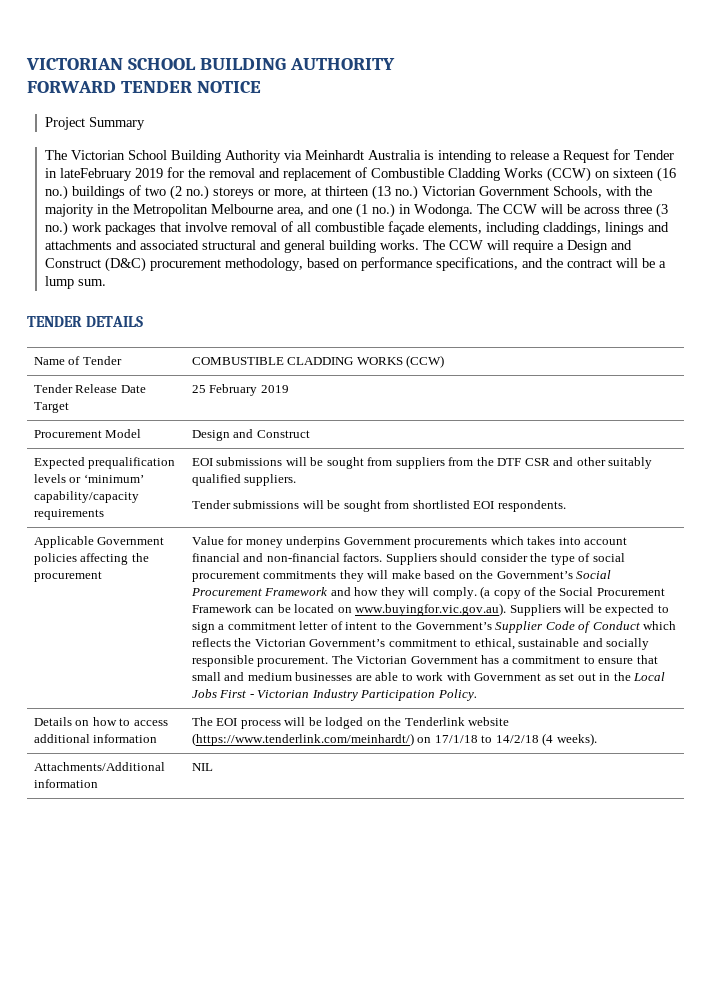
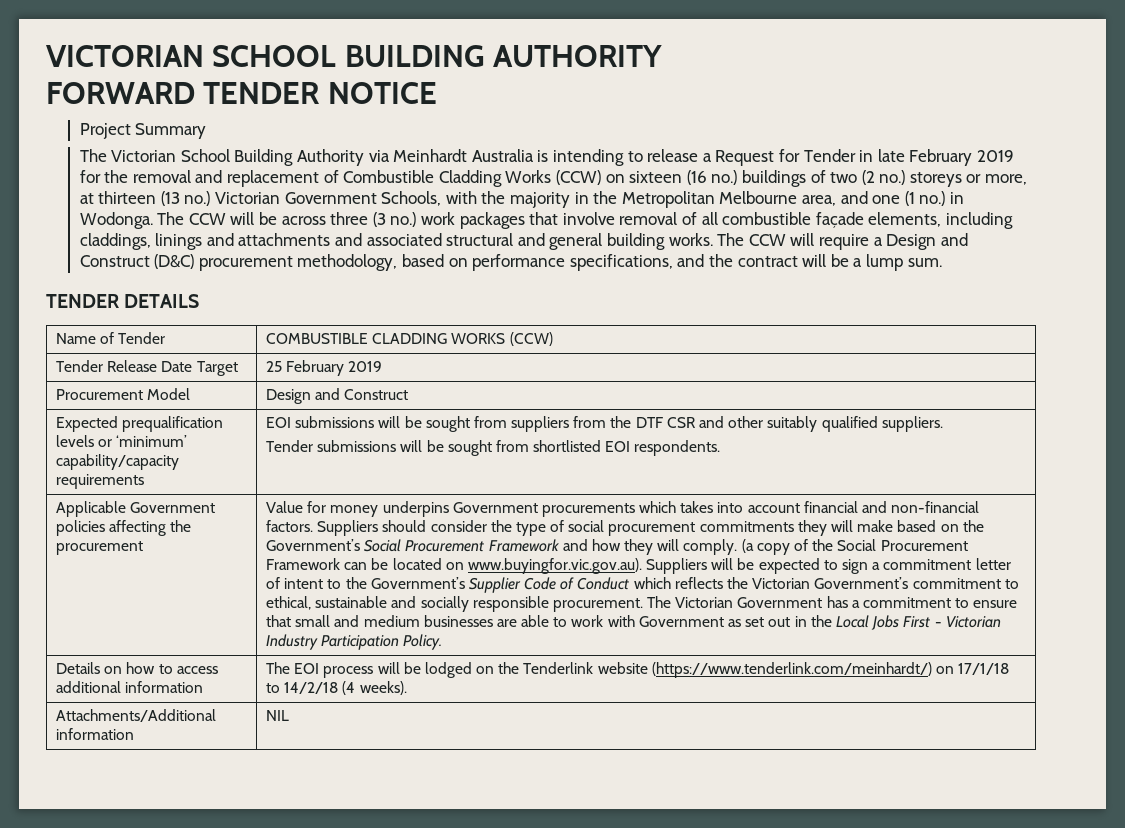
[60,168,133,181] lateFebruary -> [877,149,973,166] late February

